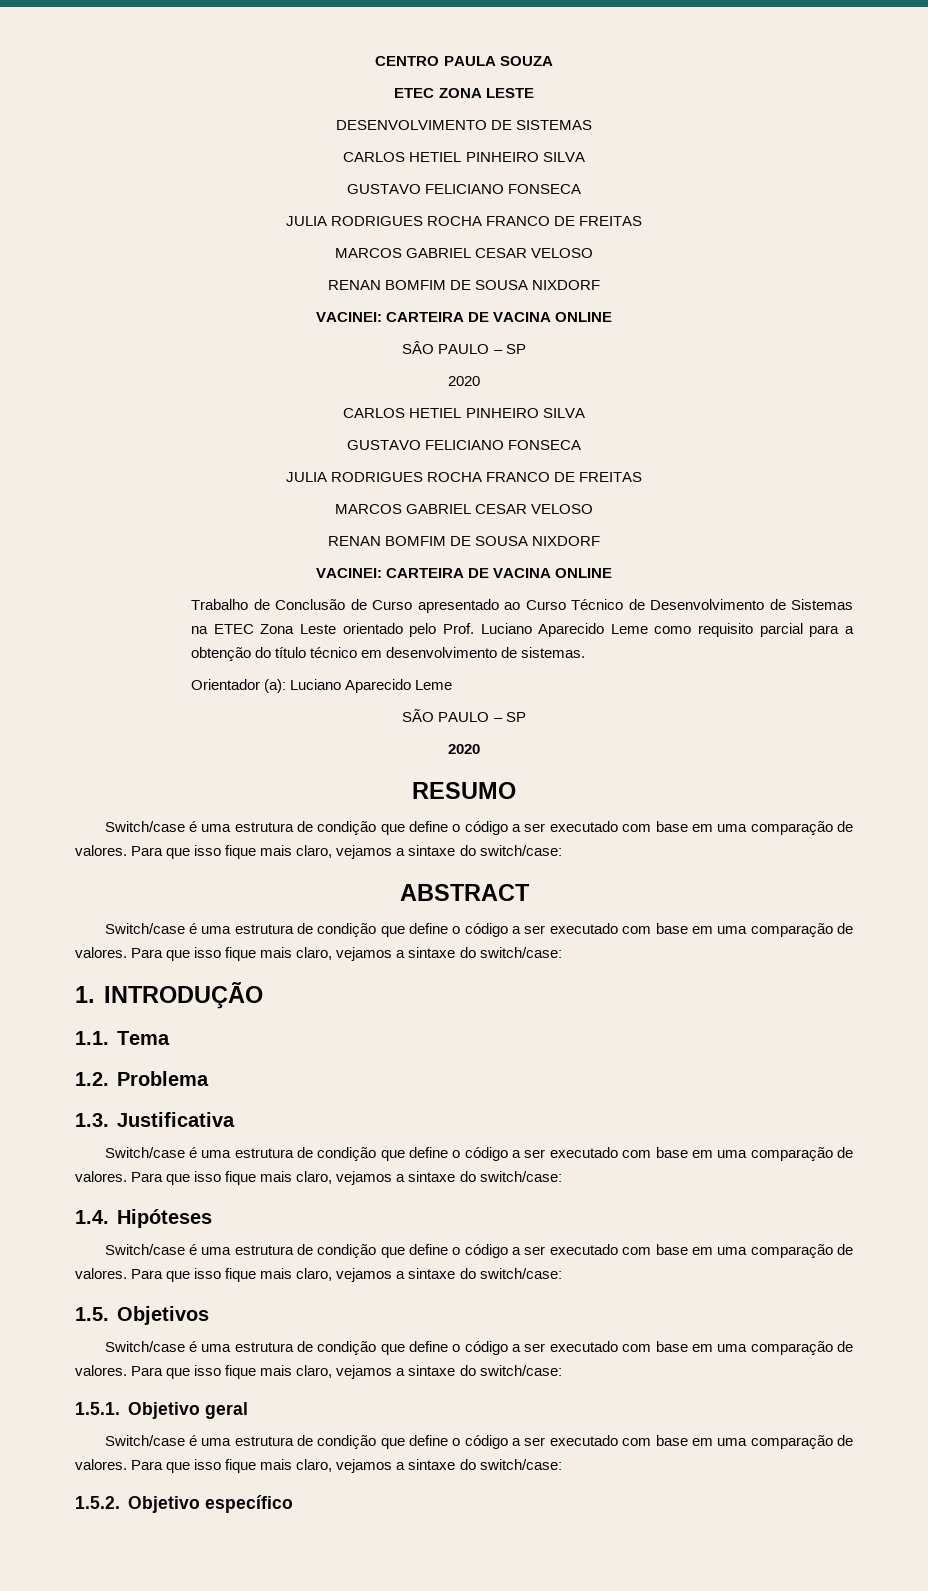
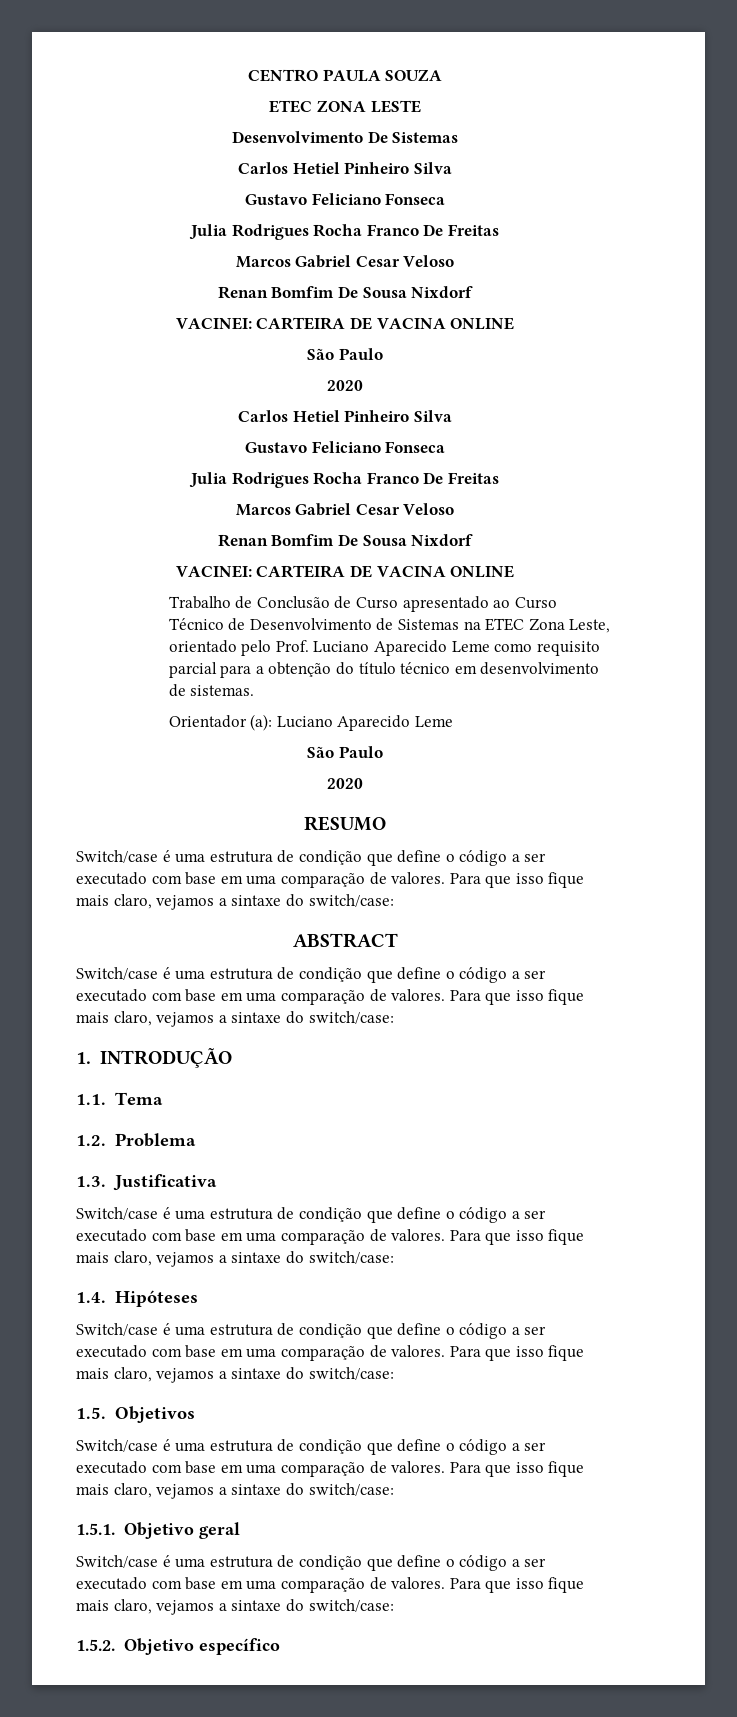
[335,120,593,130] [343,152,585,162] [346,184,582,194] [285,216,643,226] [334,248,594,258] [327,280,601,290] [315,312,613,322] [402,341,526,354] [448,376,480,386] [343,408,585,418] [346,440,582,450] [285,472,643,482] [334,504,594,514] [327,536,601,546] DESENVOLVIMENTO DE SISTEMAS // CARLOS HETIEL PINHEIRO SILVA // GUSTAVO FELICIANO FONSECA // JULIA RODRIGUES ROCHA FRANCO DE FREITAS // MARCOS GABRIEL CESAR VELOSO // RENAN BOMFIM DE SOUSA NIXDORF // VACINEI: CARTEIRA DE VACINA ONLINE // SÂO PAULO – SP // 2020 // CARLOS HETIEL PINHEIRO SILVA // GUSTAVO FELICIANO FONSECA // JULIA RODRIGUES ROCHA FRANCO DE FREITAS // MARCOS GABRIEL CESAR VELOSO // RENAN BOMFIM DE SOUSA NIXDORF -> [231,131,459,143] [238,162,452,174] [244,193,446,205] [189,224,499,240] [235,255,455,268] [217,286,474,299] [175,317,515,330] [307,348,383,360] [327,380,363,391] [238,410,452,422] [244,441,446,453] [189,472,499,488] [235,503,455,516] [217,534,474,547] Desenvolvimento De Sistemas // Carlos Hetiel Pinheiro Silva // Gustavo Feliciano Fonseca // Julia Rodrigues Rocha Franco De Freitas // Marcos Gabriel Cesar Veloso // Renan Bomfim De Sousa Nixdorf // VACINEI: CARTEIRA DE VACINA ONLINE // São Paulo // 2020 // Carlos Hetiel Pinheiro Silva // Gustavo Feliciano Fonseca // Julia Rodrigues Rocha Franco De Freitas // Marcos Gabriel Cesar Veloso // Renan Bomfim De Sousa Nixdorf
[299,624,336,634] Leste -> [569,619,611,633] Leste,
[402,709,526,722] SÃO PAULO – SP -> [307,746,383,758] São Paulo

